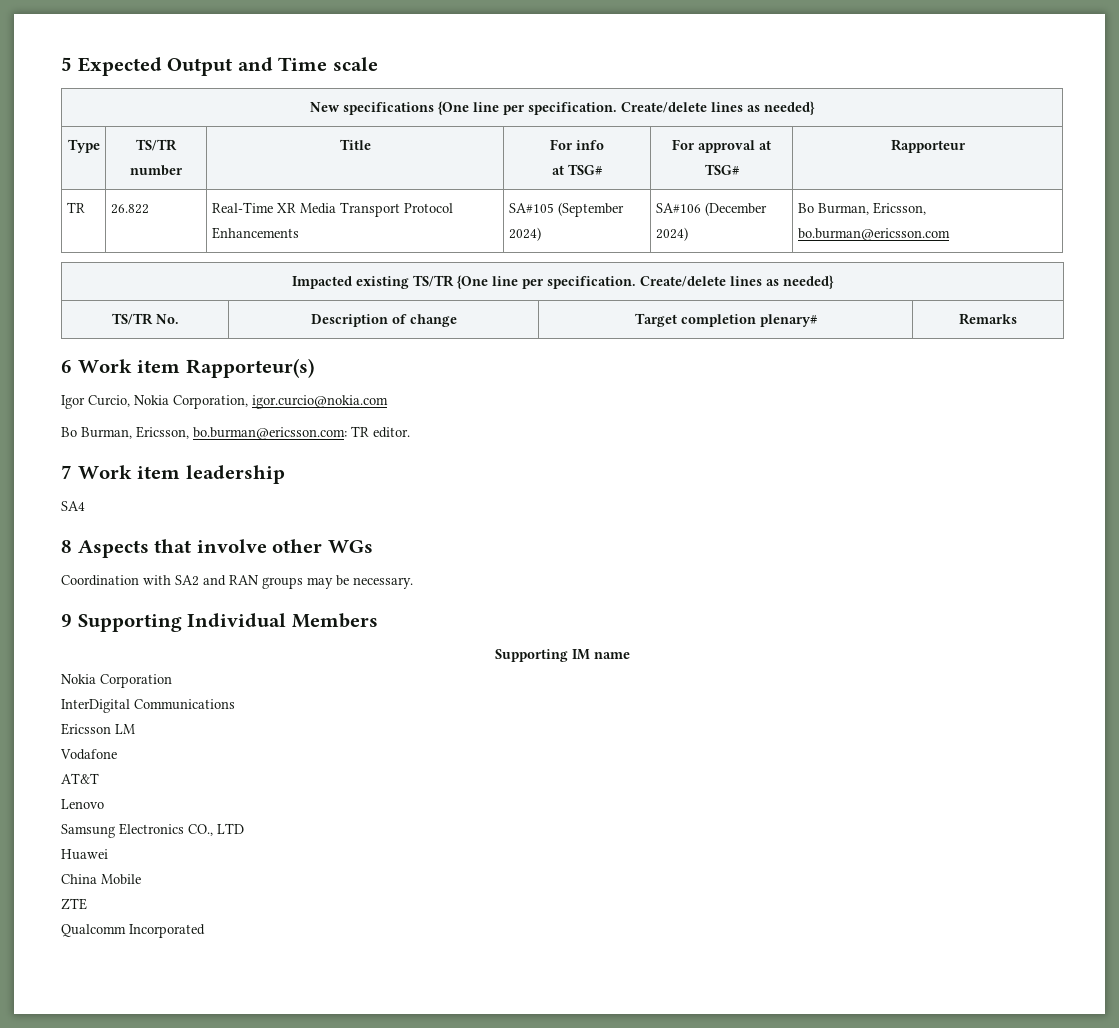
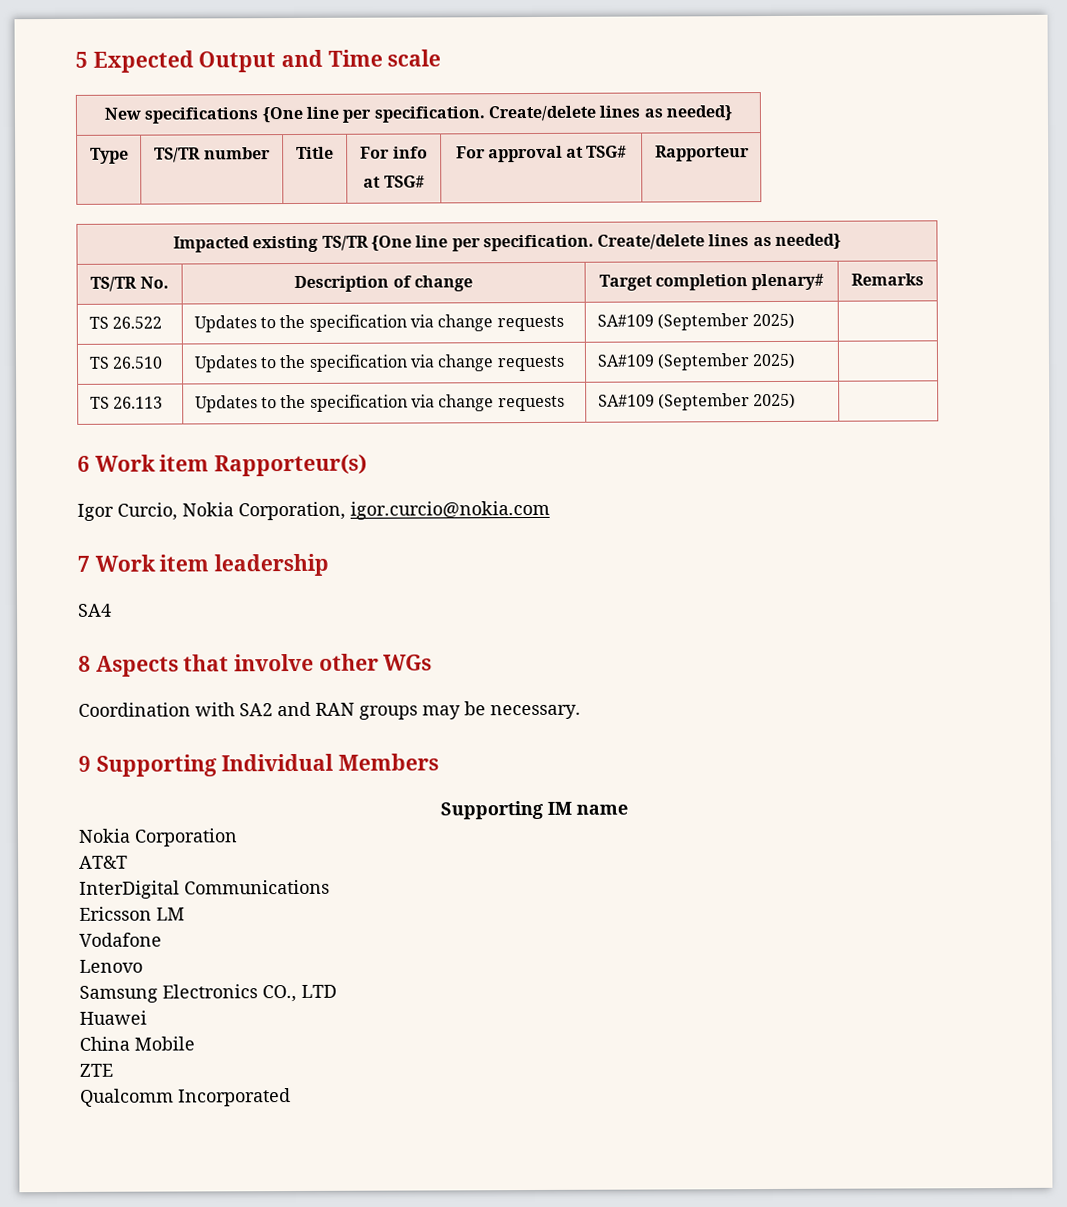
[66,202,85,213] [110,204,149,214] [211,202,453,217] [211,227,299,239] [508,202,624,217] [508,227,541,241] [655,202,767,216] [655,227,688,241] [797,202,926,215] [797,228,950,241] // TR | 26.822 | Real-Time XR Media Transport Protocol Enhancements | SA#105 (September 2024) | SA#106 (December 2024) | Bo Burman, Ericsson, bo.burman@ericsson.com -> (750, 153) none
(1018, 319) none -> [88,316,163,329] [193,314,564,333] [596,312,796,331] [88,356,164,369] [193,354,565,373] [596,352,797,371] [89,396,164,409] [194,394,565,413] [597,392,797,411] // TS 26.522 | Updates to the specification via change requests | SA#109 (September 2025) | // TS 26.510 | Updates to the specification via change requests | SA#109 (September 2025) | // TS 26.113 | Updates to the specification via change requests | SA#109 (September 2025) |
[61,426,410,440] // Bo Burman, Ericsson, bo.burman@ericsson.com: TR editor. -> (550, 510) none
(172, 681) none -> [79,855,128,869] // AT&T
[61,773,99,784] // AT&T -> (162, 939) none

